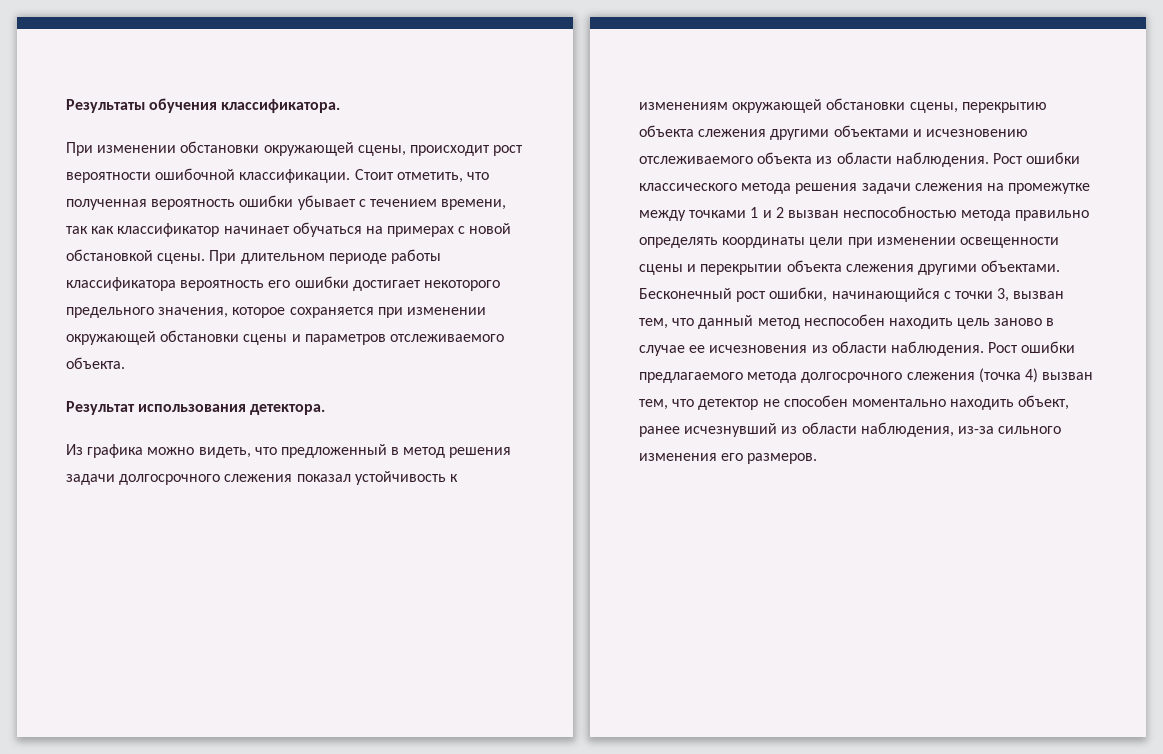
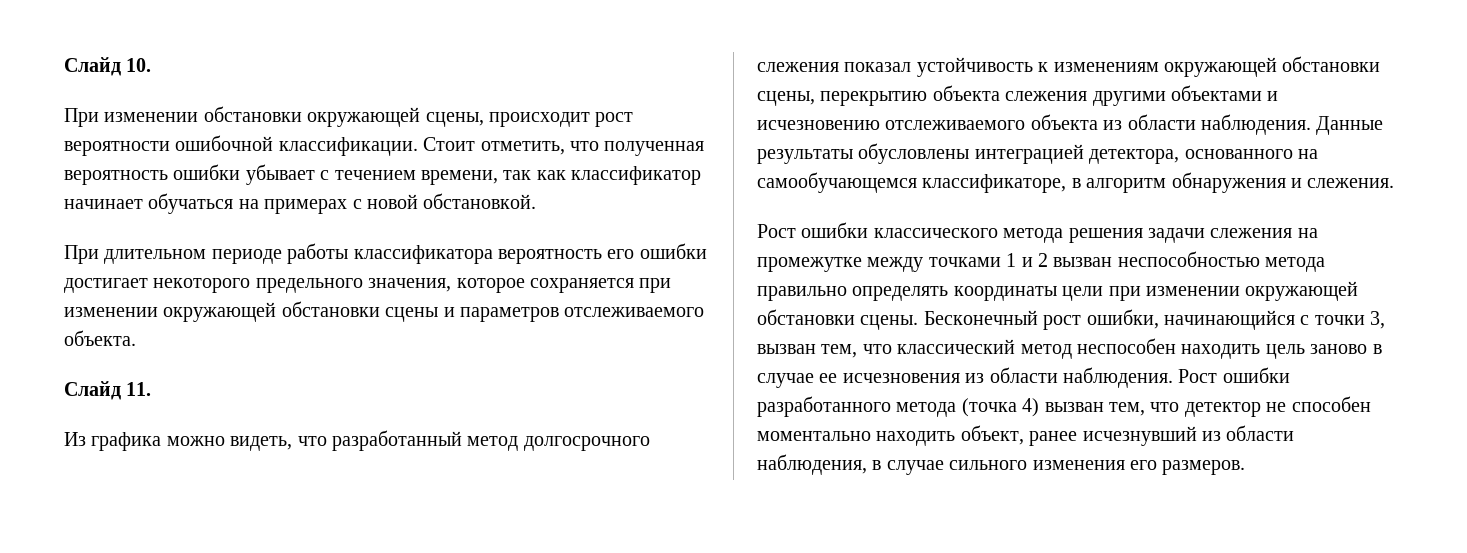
[66,98,341,113] Результаты обучения классификатора. -> [64,57,152,76] Слайд 10.
[66,249,206,264] обстановкой сцены. -> [423,193,537,209] обстановкой. //
[66,401,326,415] Результат использования детектора. -> [64,381,152,400] Слайд 11.
[280,444,512,458] [66,474,115,485] предложенный в метод решения задачи -> [332,430,519,451] разработанный метод
(989, 159) none -> [1316,116,1384,135] [757,143,1318,164] [757,172,1395,193] Данные результаты обусловлены интеграцией детектора, основанного на самообучающемся классификаторе, в алгоритм обнаружения и слежения. //
[959,237,1059,248] [639,260,1061,275] освещенности сцены и перекрытии объекта слежения другими объектами. -> [1245,281,1359,301] [757,309,919,330] окружающей обстановки сцены.
[698,315,754,329] данный -> [897,339,1016,354] классический
[639,372,975,383] предлагаемого метода долгосрочного слежения -> [757,396,957,417] разработанного метода
[957,426,994,434] из-за -> [872,460,944,475] в случае

